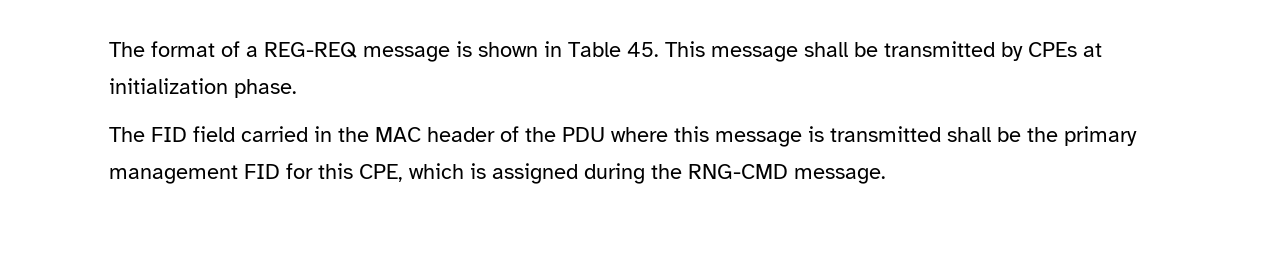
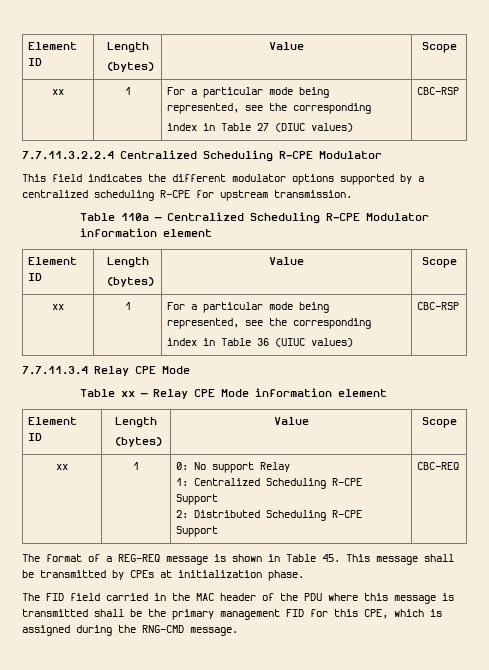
(109, 49) none -> [27,42,77,50] [27,58,42,66] [107,42,150,53] [107,62,155,72] [269,42,304,50] [421,42,457,53] [52,89,64,95] [124,87,131,95] [166,87,329,98] [166,103,371,114] [166,123,353,132] [416,87,459,95] [22,150,382,162] [22,174,424,185] [22,190,352,201] [80,212,430,224] [80,228,213,237] [27,257,77,265] [27,273,42,281] [107,257,150,268] [107,277,155,287] [269,257,304,265] [421,257,457,268] [52,304,64,310] [124,302,131,310] [166,302,329,313] [166,318,371,329] [166,338,353,347] [416,302,459,310] [22,366,190,376] [80,388,388,399] [27,417,77,425] [27,433,42,441] [115,417,158,428] [115,437,163,447] [273,417,309,425] [421,417,457,428] [56,464,68,470] [133,462,139,470] [175,462,290,473] [175,478,362,489] [175,494,218,505] [175,510,362,521] [175,526,218,537] [416,462,459,470] Element ID | Length // (bytes) | Value | Scope // xx | 1 | For a particular mode being represented, see the corresponding // index in Table 27 (DIUC values) | CBC-RSP // 7.7.11.3.2.2.4 Centralized Scheduling R-CPE Modulator // This field indicates the different modulator options supported by a centralized scheduling R-CPE for upstream transmission. // Table 110a — Centralized Scheduling R-CPE Modulator information element // Element ID | Length // (bytes) | Value | Scope // xx | 1 | For a particular mode being represented, see the corresponding // index in Table 36 (UIUC values) | CBC-RSP // 7.7.11.3.4 Relay CPE Mode // Table xx — Relay CPE Mode information element // Element ID | Length // (bytes) | Value | Scope // xx | 1 | 0: No support Relay // 1: Centralized Scheduling R-CPE Support // 2: Distributed Scheduling R-CPE Support | CBC-REQ //

